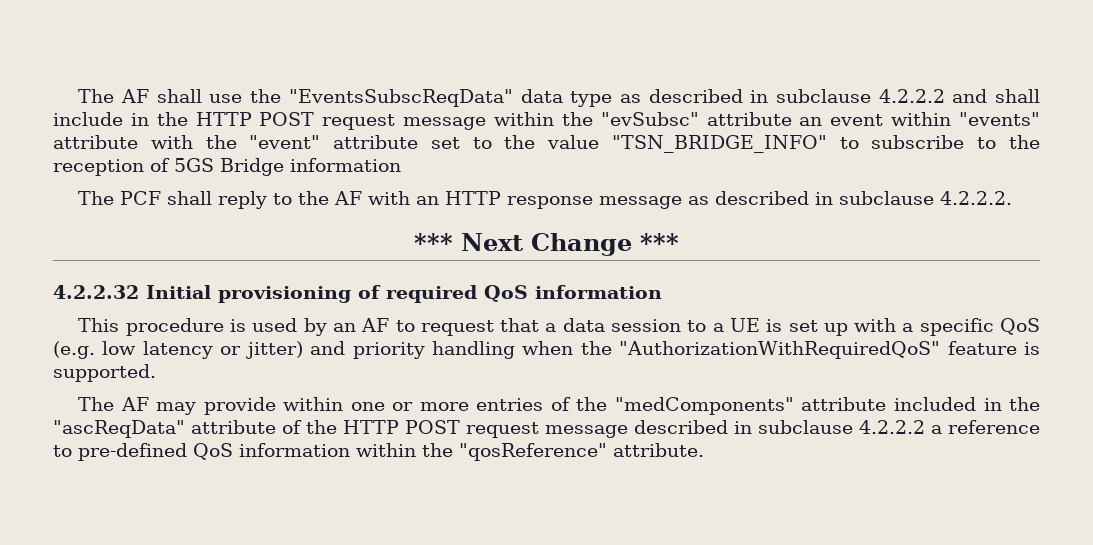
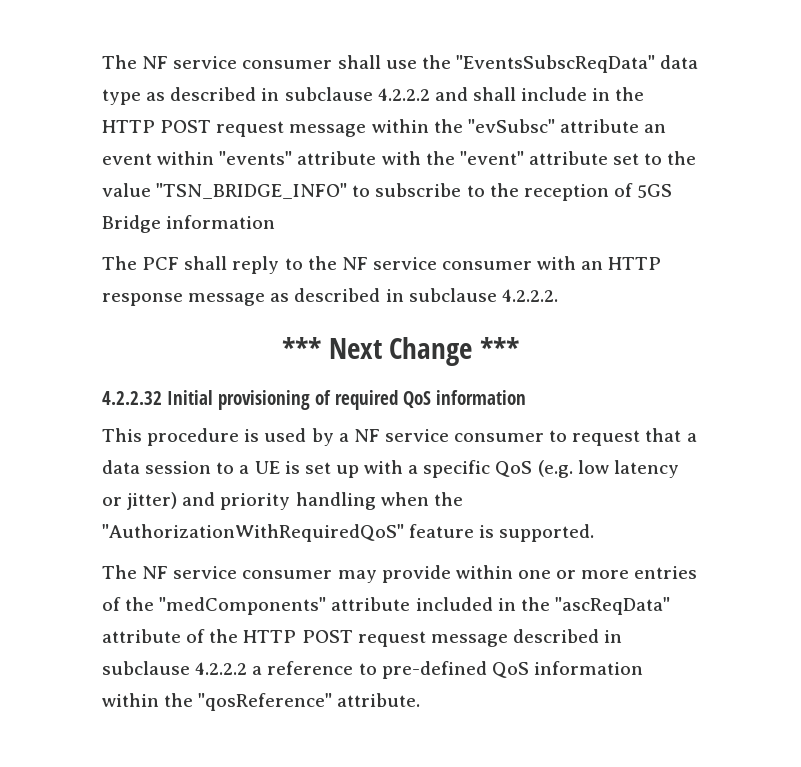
[78,89,150,103] The AF -> [102,55,333,69] The NF service consumer
[334,191,363,205] AF -> [341,257,533,270] NF service consumer
[332,318,390,332] an AF -> [338,429,545,442] a NF service consumer
[120,397,149,411] AF -> [142,566,333,579] NF service consumer

